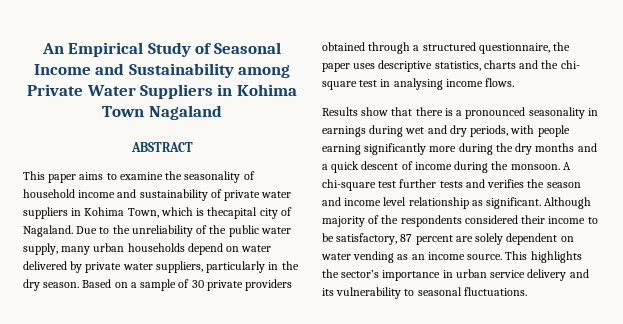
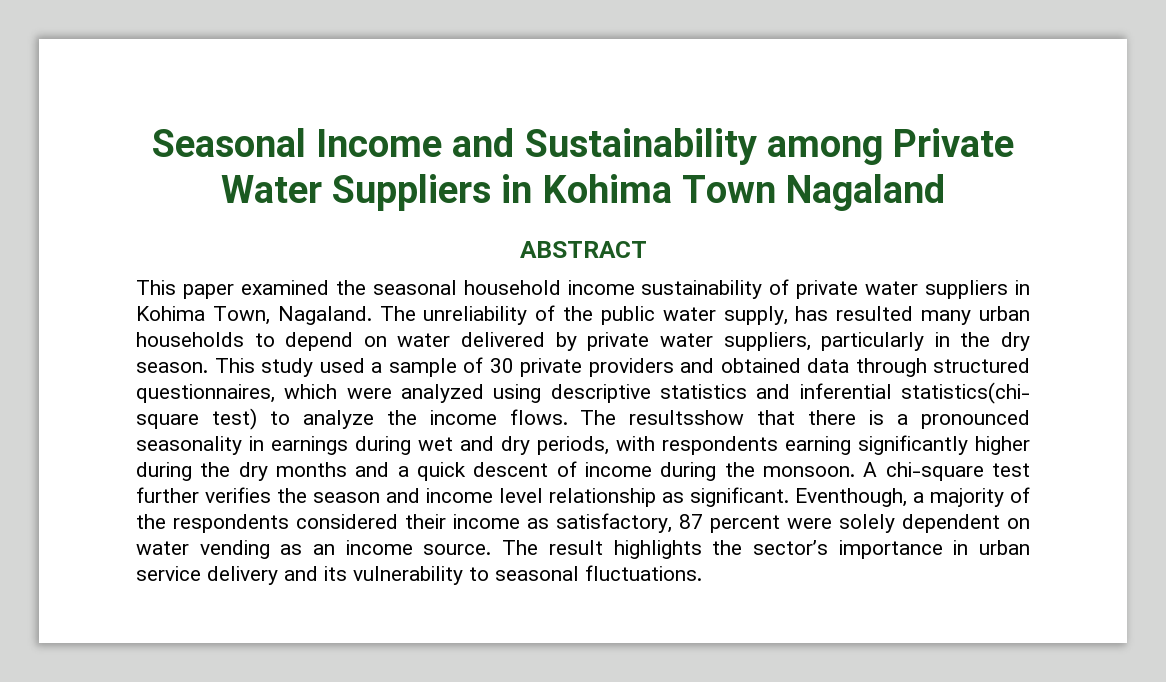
[41,42,212,57] An Empirical Study of -> (151, 142) none
[79,171,255,183] aims to examine the seasonality of -> [240,280,457,295] examined the seasonal
[117,189,137,198] and -> (635, 287) none
[160,207,292,219] [23,225,130,237] which is thecapital city of Nagaland. Due to the -> [277,306,416,325] Nagaland. The
(58, 249) none -> [795,306,914,321] has resulted
(185, 247) none -> [254,333,275,347] to
[82,279,128,288] Based on -> [214,358,365,377] This study used
[322,42,571,54] [322,60,580,72] [322,78,443,90] obtained through a structured questionnaire, the paper uses descriptive statistics, charts and the chi- square test in analysing -> [680,358,1030,377] [136,382,1030,404] [136,408,417,430] and obtained data through structured questionnaires, which were analyzed using descriptive statistics and inferential statistics(chi- square test) to analyze the
[322,107,389,116] // Results show -> [580,410,745,425] The resultsshow
[537,125,570,137] people -> [662,436,778,455] respondents
[429,146,457,152] more -> [975,436,1030,455] higher
[439,179,485,188] tests and -> (199, 495) none
[544,197,592,209] Although -> [795,488,924,507] Eventhough, a
[587,217,598,224] [322,233,334,242] to be -> [527,518,549,529] as
[455,236,473,242] are -> [787,518,832,529] were
[505,251,528,260] This -> [502,540,603,555] The result

